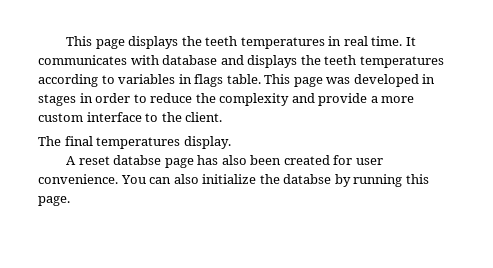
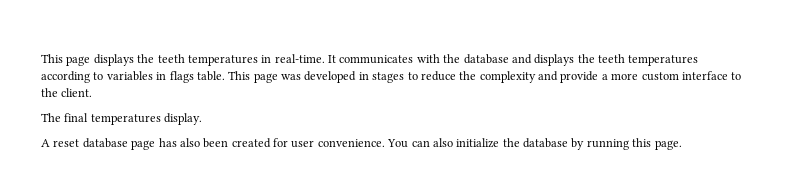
[343,36,403,46] real time. -> [274,54,325,63] real-time.
(159, 60) none -> [443,54,461,63] the
[79,93,131,103] in order -> (405, 77) none
[113,155,162,165] databse -> [82,138,128,148] database
[283,174,332,184] databse -> [523,138,568,148] database

